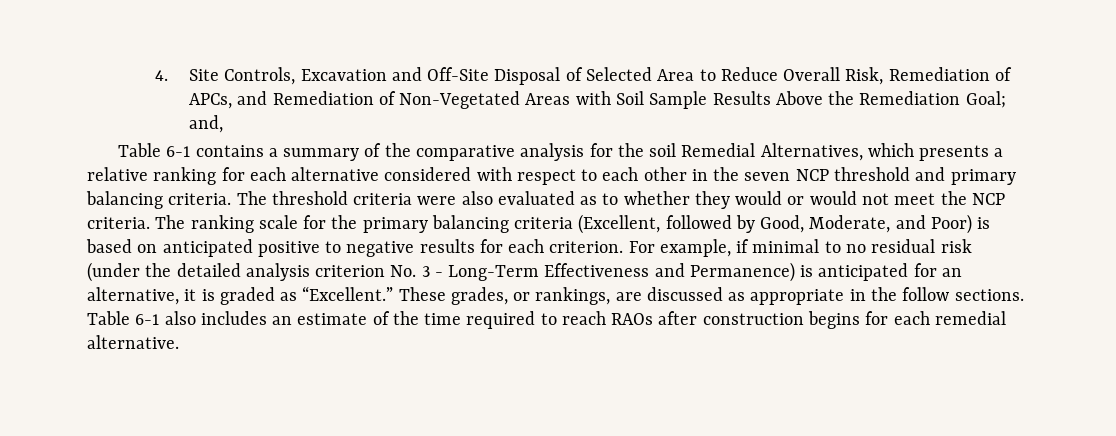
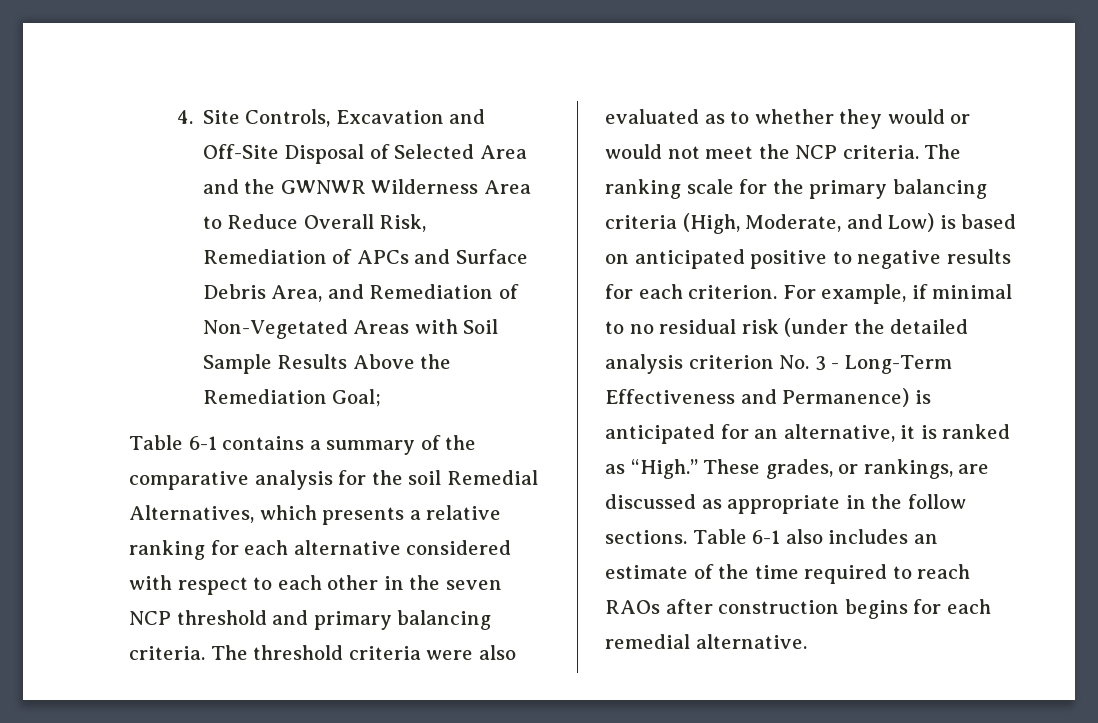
(695, 75) none -> [202,179,532,194] and the GWNWR Wilderness Area
[189,93,233,109] APCs, -> [356,249,529,264] [202,284,323,302] APCs and Surface Debris Area,
[189,115,224,133] and, -> (382, 398) none
[578,214,805,234] (Excellent, followed by Good, -> [682,213,740,234] (High,
[930,214,972,234] Poor) -> [888,213,935,232] Low)
[219,286,394,305] graded as “Excellent.” -> [942,424,1011,439] [605,459,698,479] ranked as “High.”

